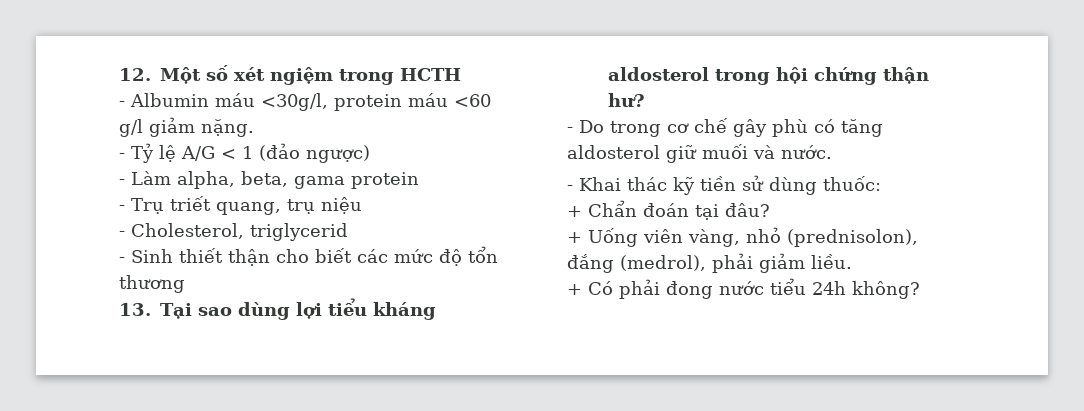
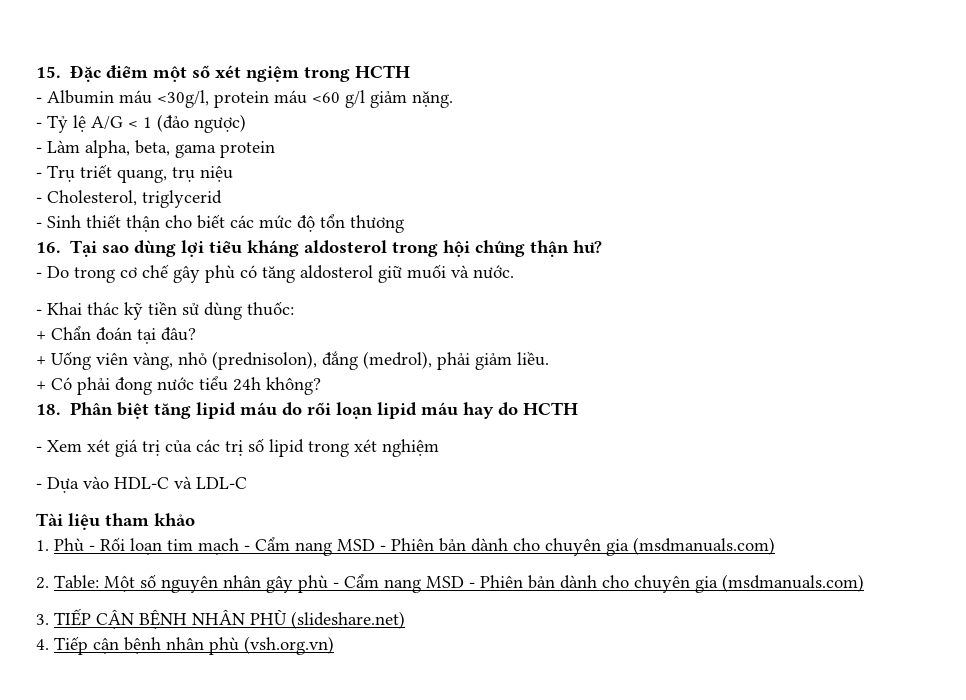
[119,67,201,84] 12. Một -> [36,65,188,82] 15. Đặc điểm một
[119,303,151,316] 13. -> [36,242,61,253] 16.
(920, 290) none -> [36,402,579,419] [36,438,439,457] [36,476,247,493] [36,513,195,530] [36,537,775,556] [36,574,864,593] [36,608,405,629] [36,636,334,655] // 18. Phân biệt tăng lipid máu do rối loạn lipid máu hay do HCTH // - Xem xét giá trị của các trị số lipid trong xét nghiệm // - Dựa vào HDL-C và LDL-C // Tài liệu tham khảo // 1. Phù - Rối loạn tim mạch - Cẩm nang MSD - Phiên bản dành cho chuyên gia (msdmanuals.com) // 2. Table: Một số nguyên nhân gây phù - Cẩm nang MSD - Phiên bản dành cho chuyên gia (msdmanuals.com) // 3. TIẾP CẬN BỆNH NHÂN PHÙ (slideshare.net) // 4. Tiếp cận bệnh nhân phù (vsh.org.vn)

